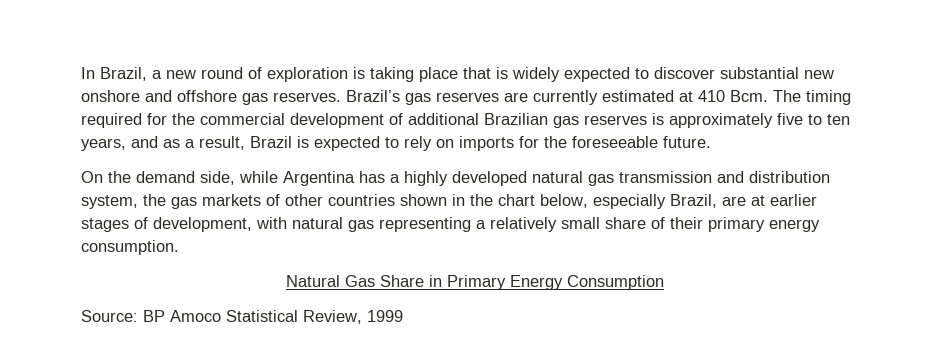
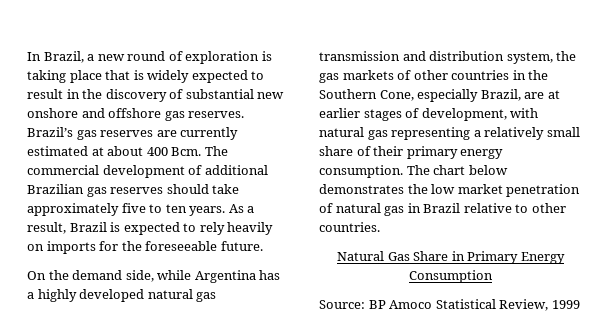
[654,67,715,79] discover -> [27,89,184,102] result in the discovery of
[698,90,851,105] [81,113,195,128] 410 Bcm. The timing required for the -> [107,146,228,156] about 400 Bcm. The
[652,113,664,125] is -> [166,184,240,194] should take
[81,136,180,151] years, and as -> [189,204,244,216] years. As
(432, 143) none -> [227,222,274,235] heavily
[400,194,588,208] shown in the chart below, -> [512,70,549,80] [319,89,414,101] in the Southern Cone,
(179, 247) none -> [406,165,508,175] [319,184,581,197] [319,203,566,216] [319,222,380,232] The chart below demonstrates the low market penetration of natural gas in Brazil relative to other countries.

